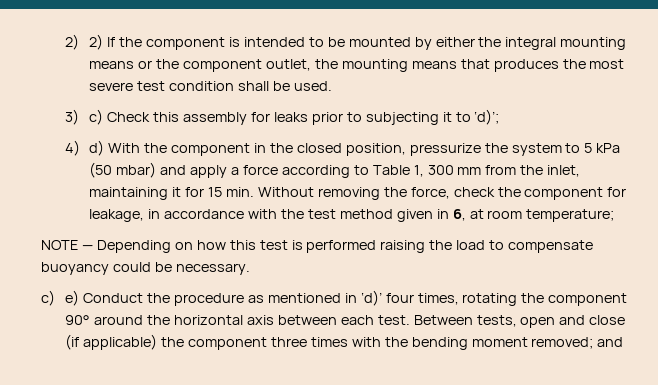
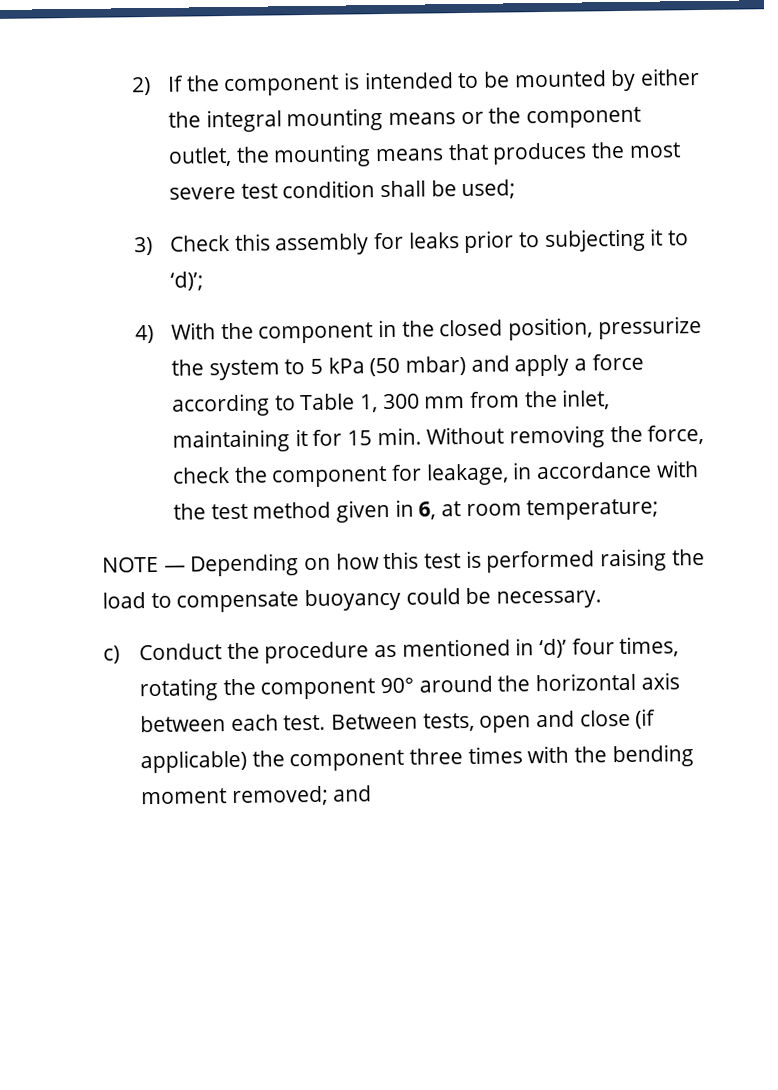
[65,34,104,50] 2) 2) -> [132,76,152,96] 2)
[294,81,333,91] used. -> [461,179,517,200] used;
[89,109,104,125] c) -> (154, 246) none
[89,140,105,156] d) -> (155, 334) none
[65,290,80,306] e) -> (121, 654) none

